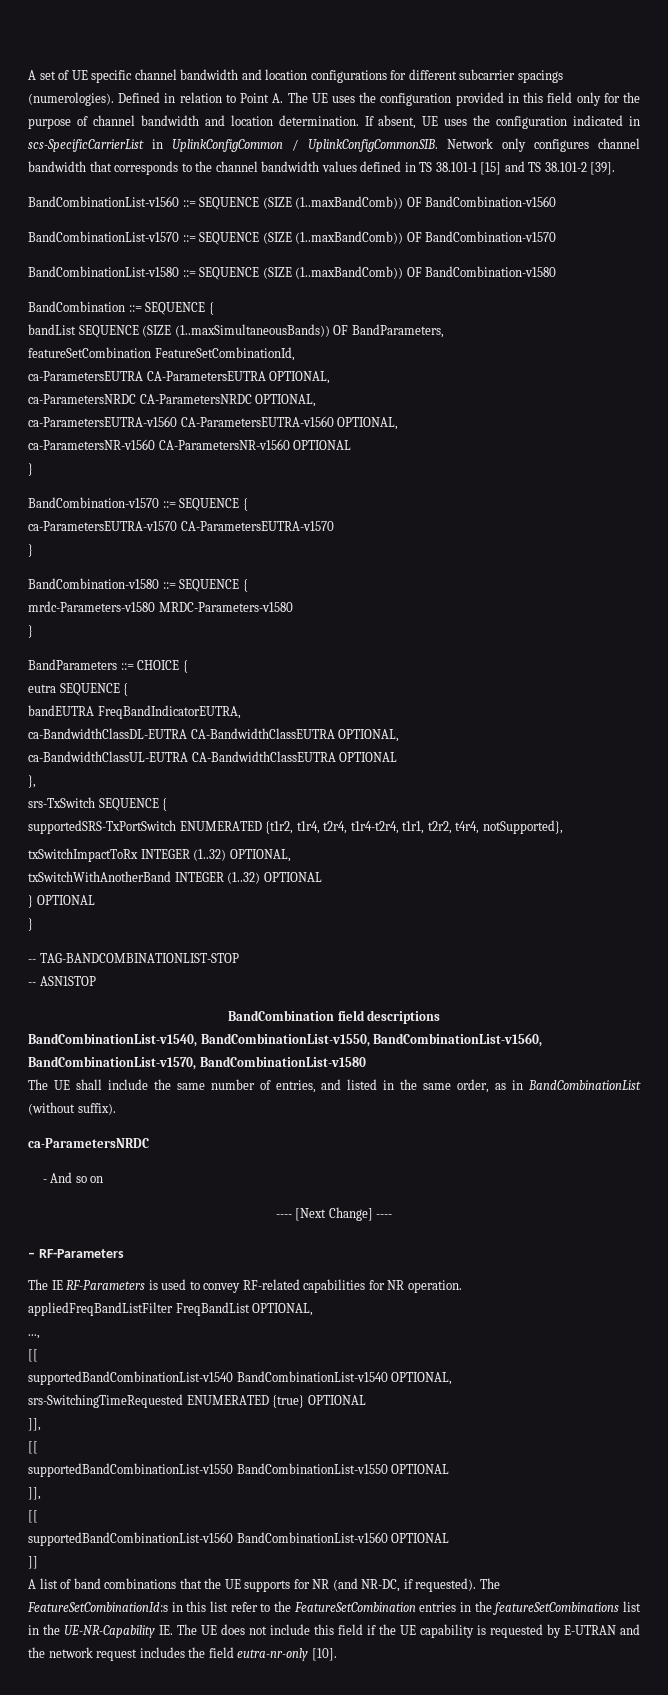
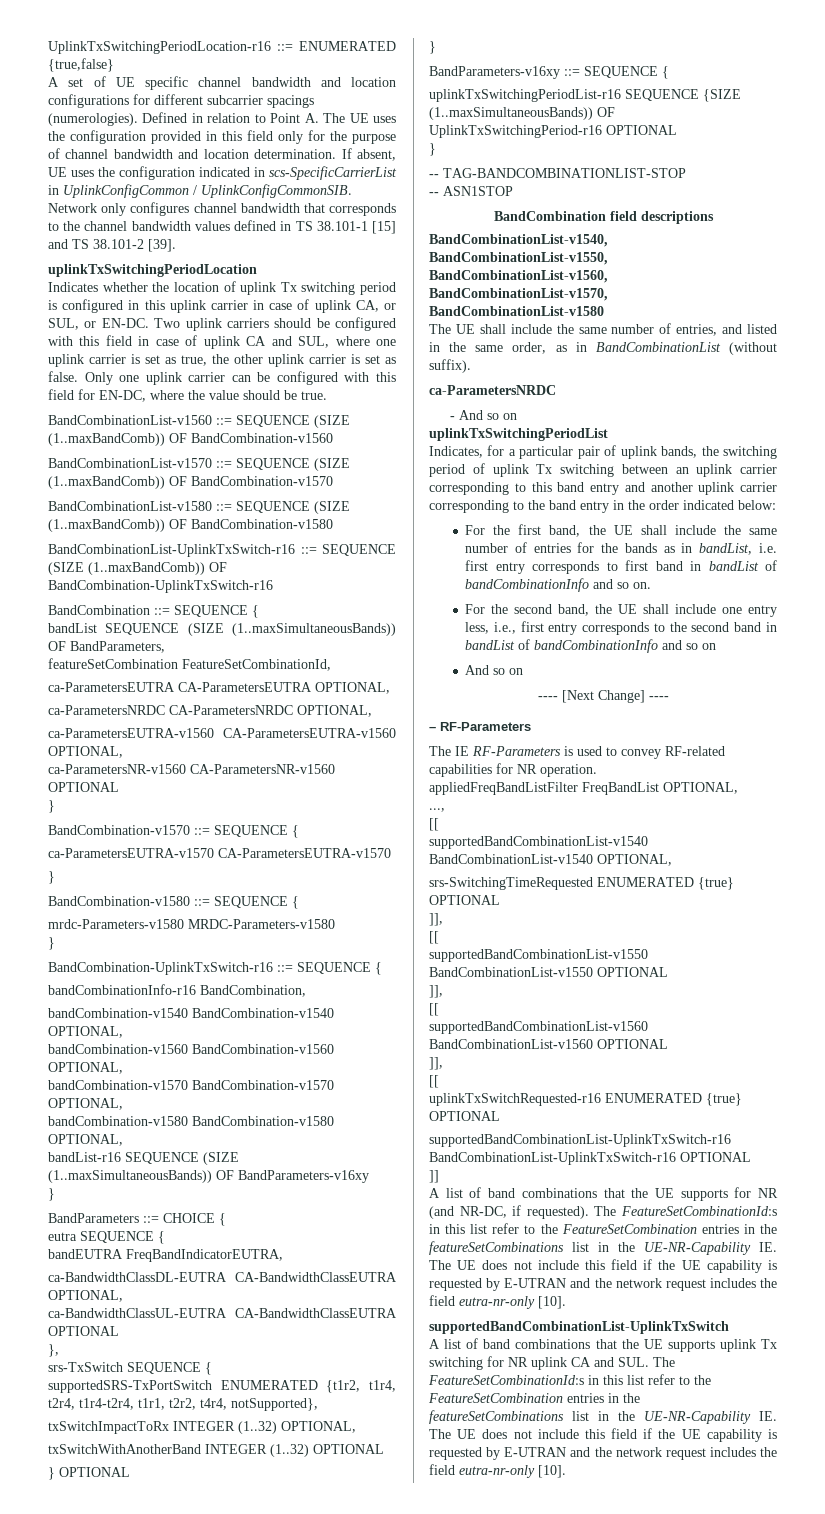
(28, 75) none -> [48,41,396,54] [48,58,114,72] UplinkTxSwitchingPeriodLocation-r16 ::= ENUMERATED {true,false} //
(616, 168) none -> [48,264,257,277] [48,281,396,295] [48,299,397,313] [48,317,396,331] [48,335,396,349] [48,354,396,367] [48,371,396,385] [48,389,327,402] // uplinkTxSwitchingPeriodLocation // Indicates whether the location of uplink Tx switching period is configured in this uplink carrier in case of uplink CA, or SUL, or EN-DC. Two uplink carriers should be configured with this field in case of uplink CA and SUL, where one uplink carrier is set as true, the other uplink carrier is set as false. Only one uplink carrier can be configured with this field for EN-DC, where the value should be true.
(557, 271) none -> [48,544,396,557] [48,562,227,575] [48,580,273,593] // BandCombinationList-UplinkTxSwitch-r16 ::= SEQUENCE (SIZE (1..maxBandComb)) OF BandCombination-UplinkTxSwitch-r16
(33, 631) none -> [48,962,382,975] [48,984,306,997] [48,1008,334,1018] [48,1026,123,1038] [48,1044,334,1054] [48,1062,123,1074] [48,1080,334,1090] [48,1098,123,1110] [48,1116,334,1126] [48,1134,123,1146] [48,1152,239,1165] [48,1170,369,1183] [48,1188,55,1201] // BandCombination-UplinkTxSwitch-r16 ::= SEQUENCE { // bandCombinationInfo-r16 BandCombination, // bandCombination-v1540 BandCombination-v1540 OPTIONAL, // bandCombination-v1560 BandCombination-v1560 OPTIONAL, // bandCombination-v1570 BandCombination-v1570 OPTIONAL, // bandCombination-v1580 BandCombination-v1580 OPTIONAL, // bandList-r16 SEQUENCE (SIZE (1..maxSimultaneousBands)) OF BandParameters-v16xy // }
(33, 924) none -> [429,66,669,79] [429,89,741,102] [429,107,615,120] [429,125,677,138] [429,143,436,156] // BandParameters-v16xy ::= SEQUENCE { // uplinkTxSwitchingPeriodList-r16 SEQUENCE {SIZE (1..maxSimultaneousBands)) OF UplinkTxSwitchingPeriod-r16 OPTIONAL // }
(104, 1179) none -> [429,428,608,441] [429,445,777,459] [429,463,777,477] [429,482,777,495] [429,500,776,513] [465,524,777,537] [465,542,777,555] [465,560,777,574] [465,578,652,592] [465,604,777,617] [465,621,777,635] [465,639,717,653] [465,665,524,675] // uplinkTxSwitchingPeriodList // Indicates, for a particular pair of uplink bands, the switching period of uplink Tx switching between an uplink carrier corresponding to this band entry and another uplink carrier corresponding to the band entry in the order indicated below: // For the first band, the UE shall include the same number of entries for the bands as in bandList, i.e. first entry corresponds to first band in bandList of bandCombinationInfo and so on. // For the second band, the UE shall include one entry less, i.e., first entry corresponds to the second band in bandList of bandCombinationInfo and so on // And so on
(450, 1538) none -> [429,1057,443,1070] [429,1075,439,1088] [429,1093,742,1106] [429,1111,500,1121] [429,1134,731,1147] [429,1152,751,1165] // ]], // [[ // uplinkTxSwitchRequested-r16 ENUMERATED {true} OPTIONAL // supportedBandCombinationList-UplinkTxSwitch-r16 BandCombinationList-UplinkTxSwitch-r16 OPTIONAL
(337, 1654) none -> [429,1321,729,1334] [429,1338,777,1352] [429,1356,675,1370] [428,1374,711,1385] [428,1393,640,1403] [429,1410,777,1424] [429,1428,777,1442] [429,1447,777,1460] [429,1464,566,1478] // supportedBandCombinationList-UplinkTxSwitch // A list of band combinations that the UE supports uplink Tx switching for NR uplink CA and SUL. The FeatureSetCombinationId:s in this list refer to the FeatureSetCombination entries in the featureSetCombinations list in the UE-NR-Capability IE. The UE does not include this field if the UE capability is requested by E-UTRAN and the network request includes the field eutra-nr-only [10].

